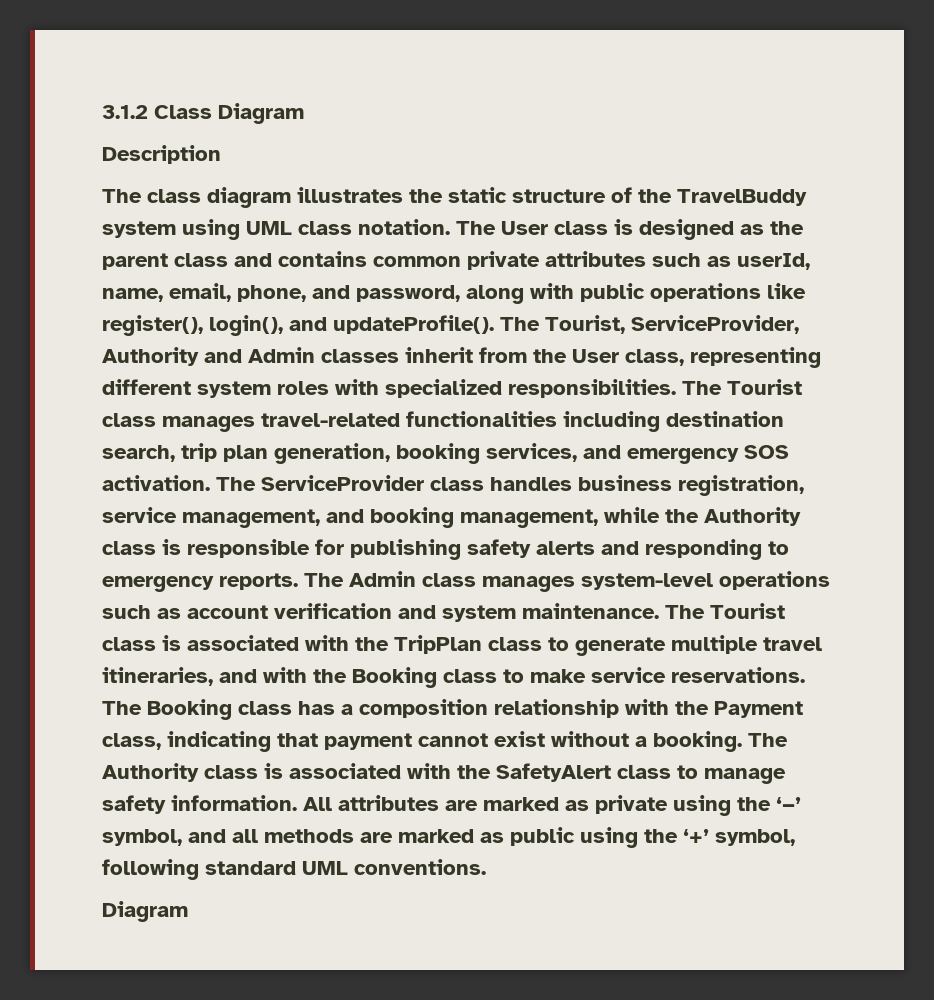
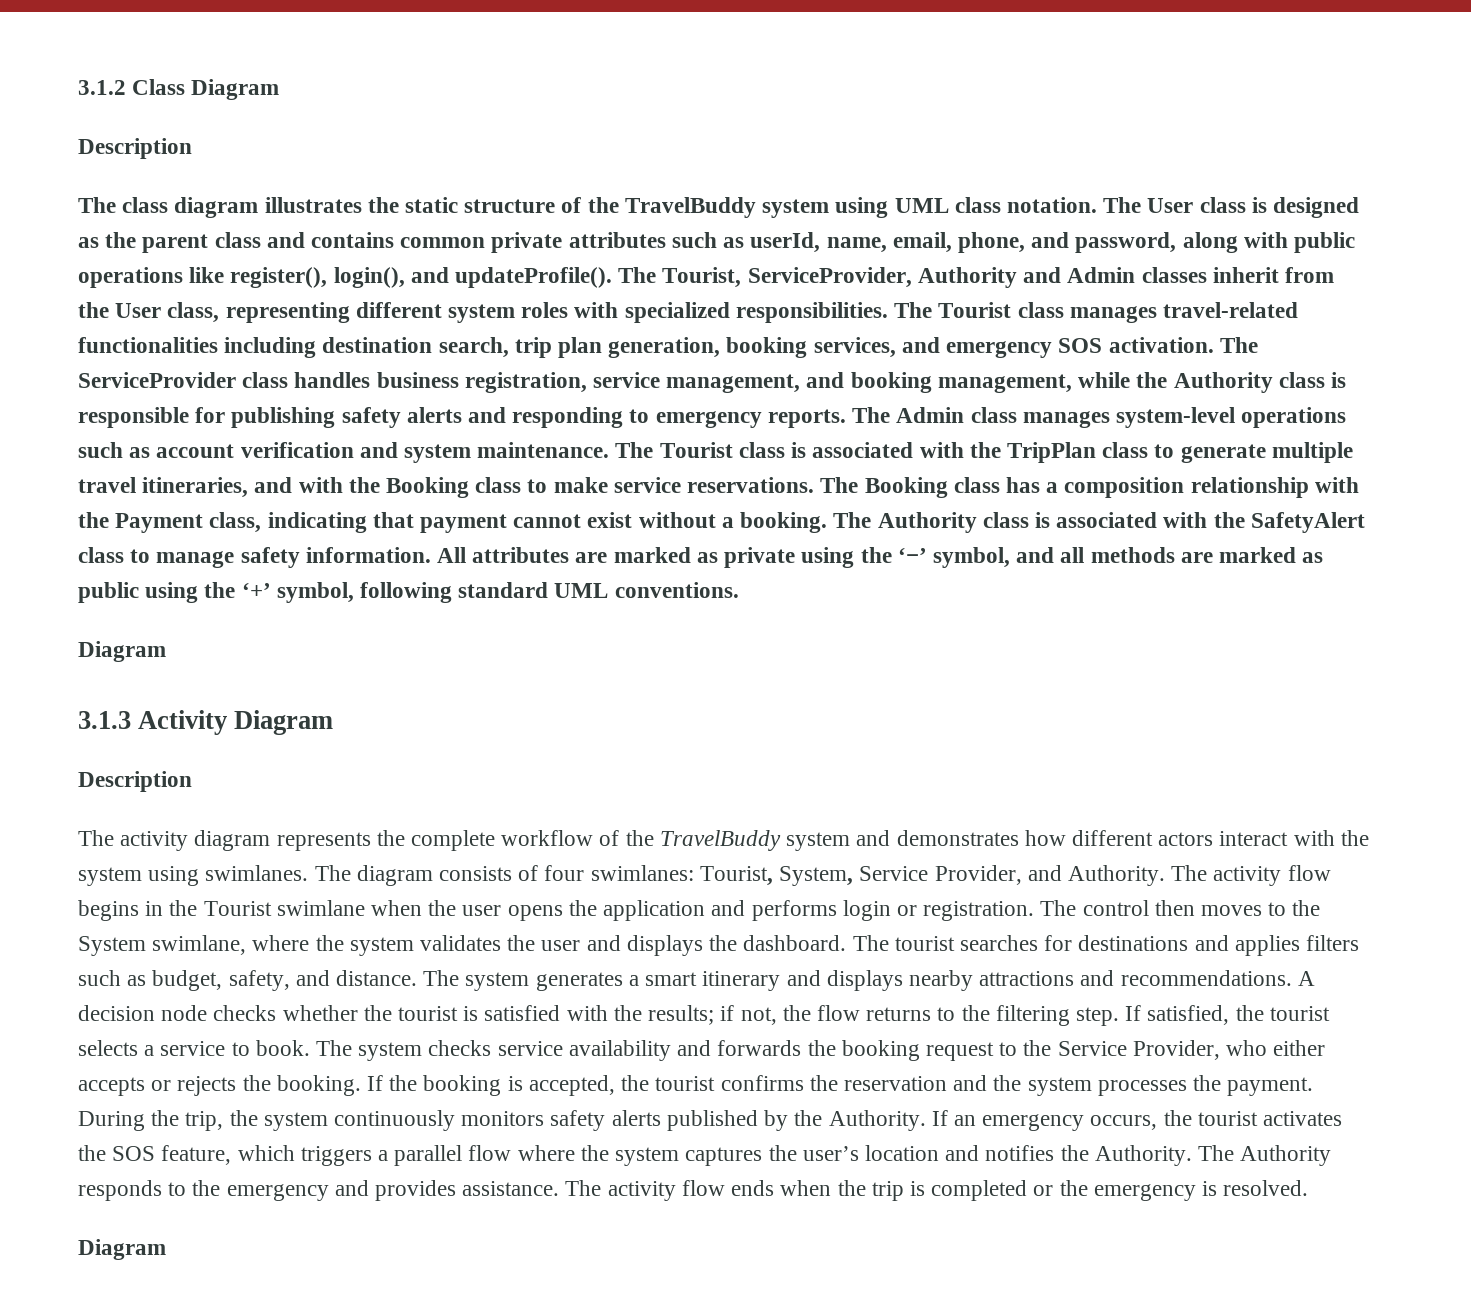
(188, 911) none -> [78,710,334,735] [78,771,192,792] [78,830,1369,851] [78,865,1331,886] [78,900,1321,921] [78,935,1359,956] [78,970,1315,991] [78,1005,1330,1026] [78,1040,1326,1061] [78,1075,1314,1096] [78,1110,1342,1131] [78,1145,1332,1166] [78,1180,1309,1201] [78,1239,166,1260] // 3.1.3 Activity Diagram // Description // The activity diagram represents the complete workflow of the TravelBuddy system and demonstrates how different actors interact with the system using swimlanes. The diagram consists of four swimlanes: Tourist, System, Service Provider, and Authority. The activity flow begins in the Tourist swimlane when the user opens the application and performs login or registration. The control then moves to the System swimlane, where the system validates the user and displays the dashboard. The tourist searches for destinations and applies filters such as budget, safety, and distance. The system generates a smart itinerary and displays nearby attractions and recommendations. A decision node checks whether the tourist is satisfied with the results; if not, the flow returns to the filtering step. If satisfied, the tourist selects a service to book. The system checks service availability and forwards the booking request to the Service Provider, who either accepts or rejects the booking. If the booking is accepted, the tourist confirms the reservation and the system processes the payment. During the trip, the system continuously monitors safety alerts published by the Authority. If an emergency occurs, the tourist activates the SOS feature, which triggers a parallel flow where the system captures the user’s location and notifies the Authority. The Authority responds to the emergency and provides assistance. The activity flow ends when the trip is completed or the emergency is resolved. // Diagram

